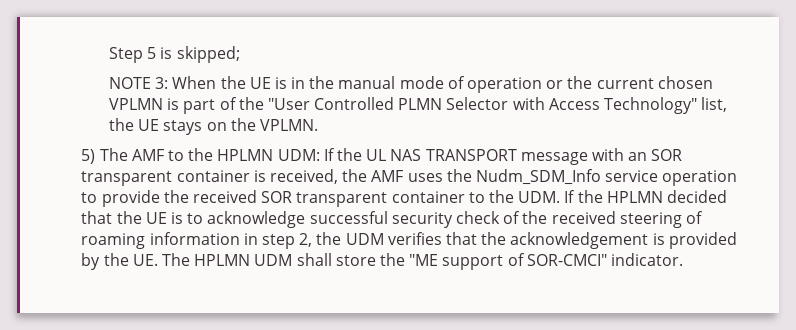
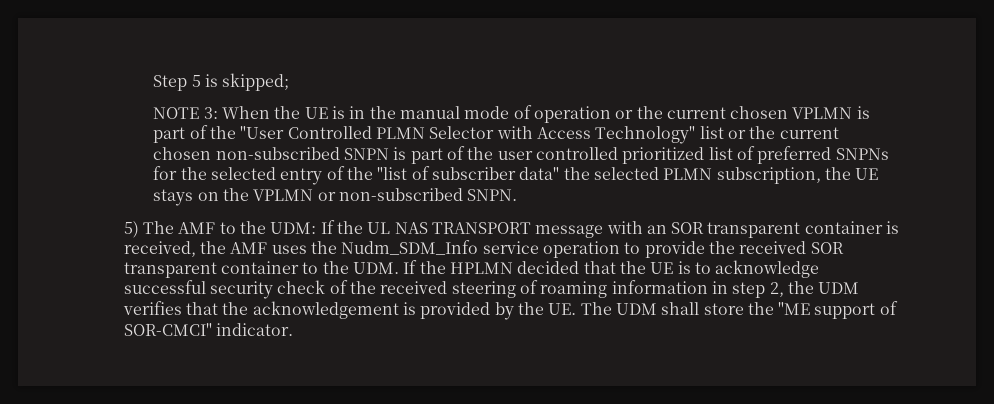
[701,97,728,112] list, -> [699,126,839,139] [153,146,889,164] [153,166,821,185] list or the current chosen non-subscribed SNPN is part of the user controlled prioritized list of preferred SNPNs for the selected entry of the "list of subscriber data" the selected PLMN subscription,
[259,119,318,131] VPLMN. -> [253,188,518,201] VPLMN or non-subscribed SNPN.
[217,149,274,161] HPLMN -> (266, 227) none
[194,254,251,266] HPLMN -> (612, 308) none

